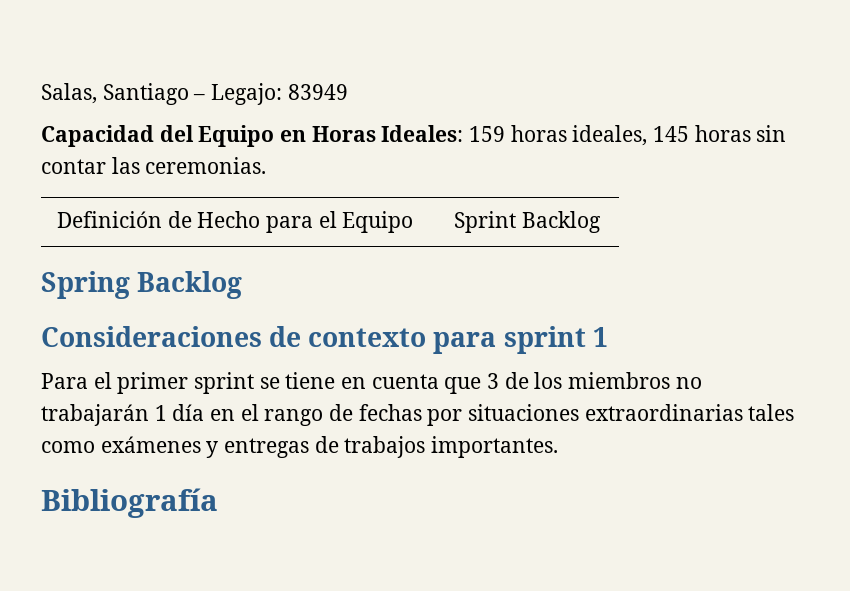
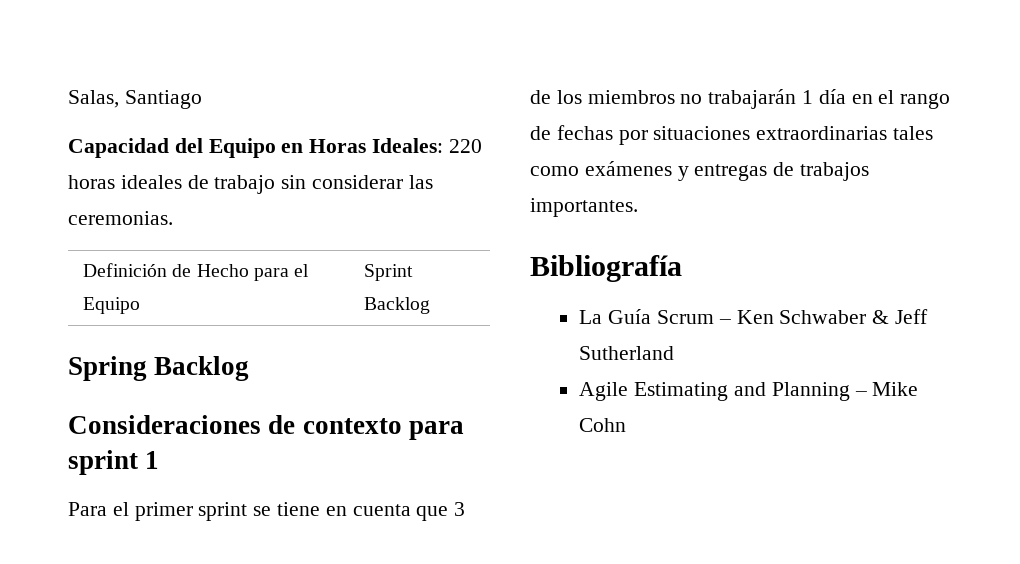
[193,83,348,105] – Legajo: 83949 -> (202, 99) none
[469,125,787,146] [41,159,106,174] 159 horas ideales, 145 horas sin contar -> [448,139,482,153] [68,175,404,194] 220 horas ideales de trabajo sin considerar
(218, 503) none -> [579,309,929,324] [579,346,675,360] [579,382,919,401] [579,418,627,432] // La Guía Scrum – Ken Schwaber & Jeff Sutherland // Agile Estimating and Planning – Mike Cohn

